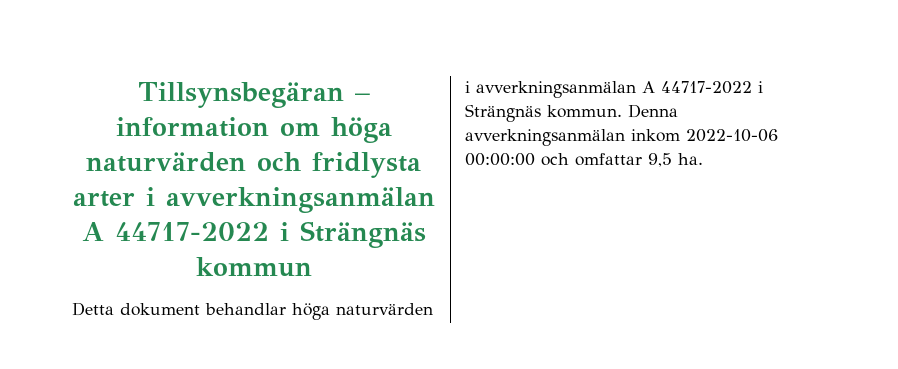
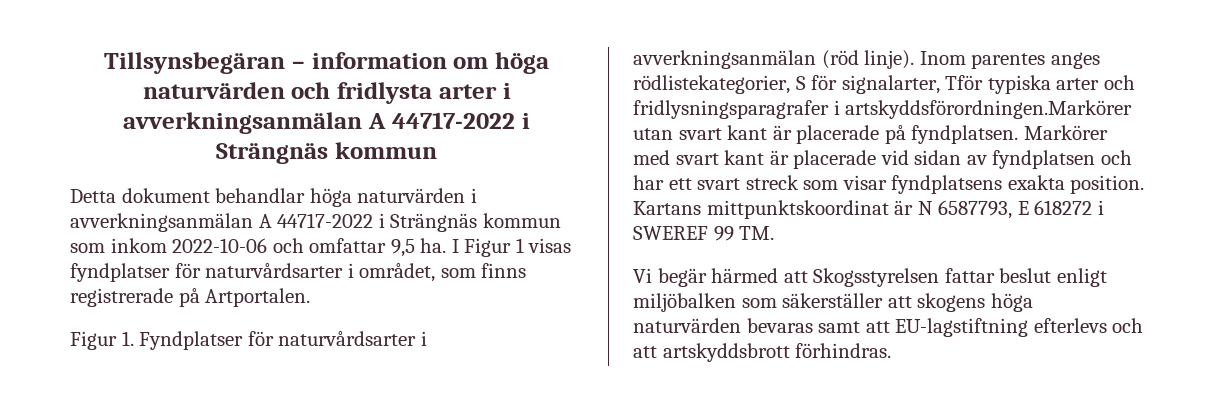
[547,104,678,118] [465,129,625,146] kommun. Denna avverkningsanmälan -> [482,213,561,228] [70,243,105,253] kommun som
[465,153,535,166] 00:00:00 -> (268, 245) none
(703, 159) none -> [451,238,572,257] [70,263,527,282] [70,288,311,307] [70,331,427,350] [633,50,1100,69] [633,75,1135,94] [633,100,1133,119] [633,125,1108,144] [633,150,1132,169] [633,175,1145,194] [633,200,1104,219] [633,226,775,241] [633,268,1107,287] [633,293,1033,312] [633,318,1144,337] [633,343,892,362] I Figur 1 visas fyndplatser för naturvårdsarter i området, som finns registrerade på Artportalen. // Figur 1. Fyndplatser för naturvårdsarter i avverkningsanmälan (röd linje). Inom parentes anges rödlistekategorier, S för signalarter, Tför typiska arter och fridlysningsparagrafer i artskyddsförordningen.Markörer utan svart kant är placerade på fyndplatsen. Markörer med svart kant är placerade vid sidan av fyndplatsen och har ett svart streck som visar fyndplatsens exakta position. Kartans mittpunktskoordinat är N 6587793, E 618272 i SWEREF 99 TM. // Vi begär härmed att Skogsstyrelsen fattar beslut enligt miljöbalken som säkerställer att skogens höga naturvärden bevaras samt att EU-lagstiftning efterlevs och att artskyddsbrott förhindras.

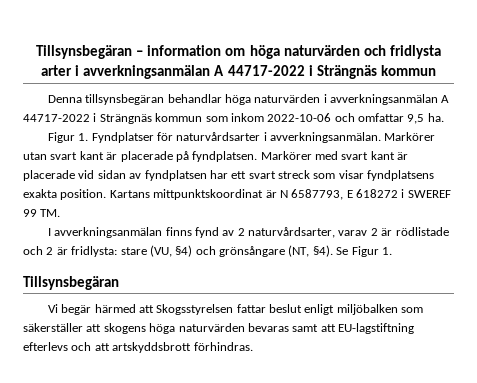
[70,188,210,203] Detta dokument -> [47,94,165,105] Denna tillsynsbegäran
[451,238,572,257] [70,263,527,282] [70,288,311,307] I Figur 1 visas fyndplatser för naturvårdsarter i området, som finns registrerade på Artportalen. -> (444, 117) none
[633,50,1100,69] [633,75,1135,94] [633,100,1133,119] avverkningsanmälan (röd linje). Inom parentes anges rödlistekategorier, S för signalarter, Tför typiska arter och fridlysningsparagrafer i artskyddsförordningen.Markörer -> [270,132,436,143] avverkningsanmälan. Markörer
[1100,150,1132,165] och -> (207, 175) none
(775, 233) none -> [47,227,449,238] [23,245,392,257] [23,276,119,290] // I avverkningsanmälan finns fynd av 2 naturvårdsarter, varav 2 är rödlistade och 2 är fridlysta: stare (VU, §4) och grönsångare (NT, §4). Se Figur 1. // Tillsynsbegäran

